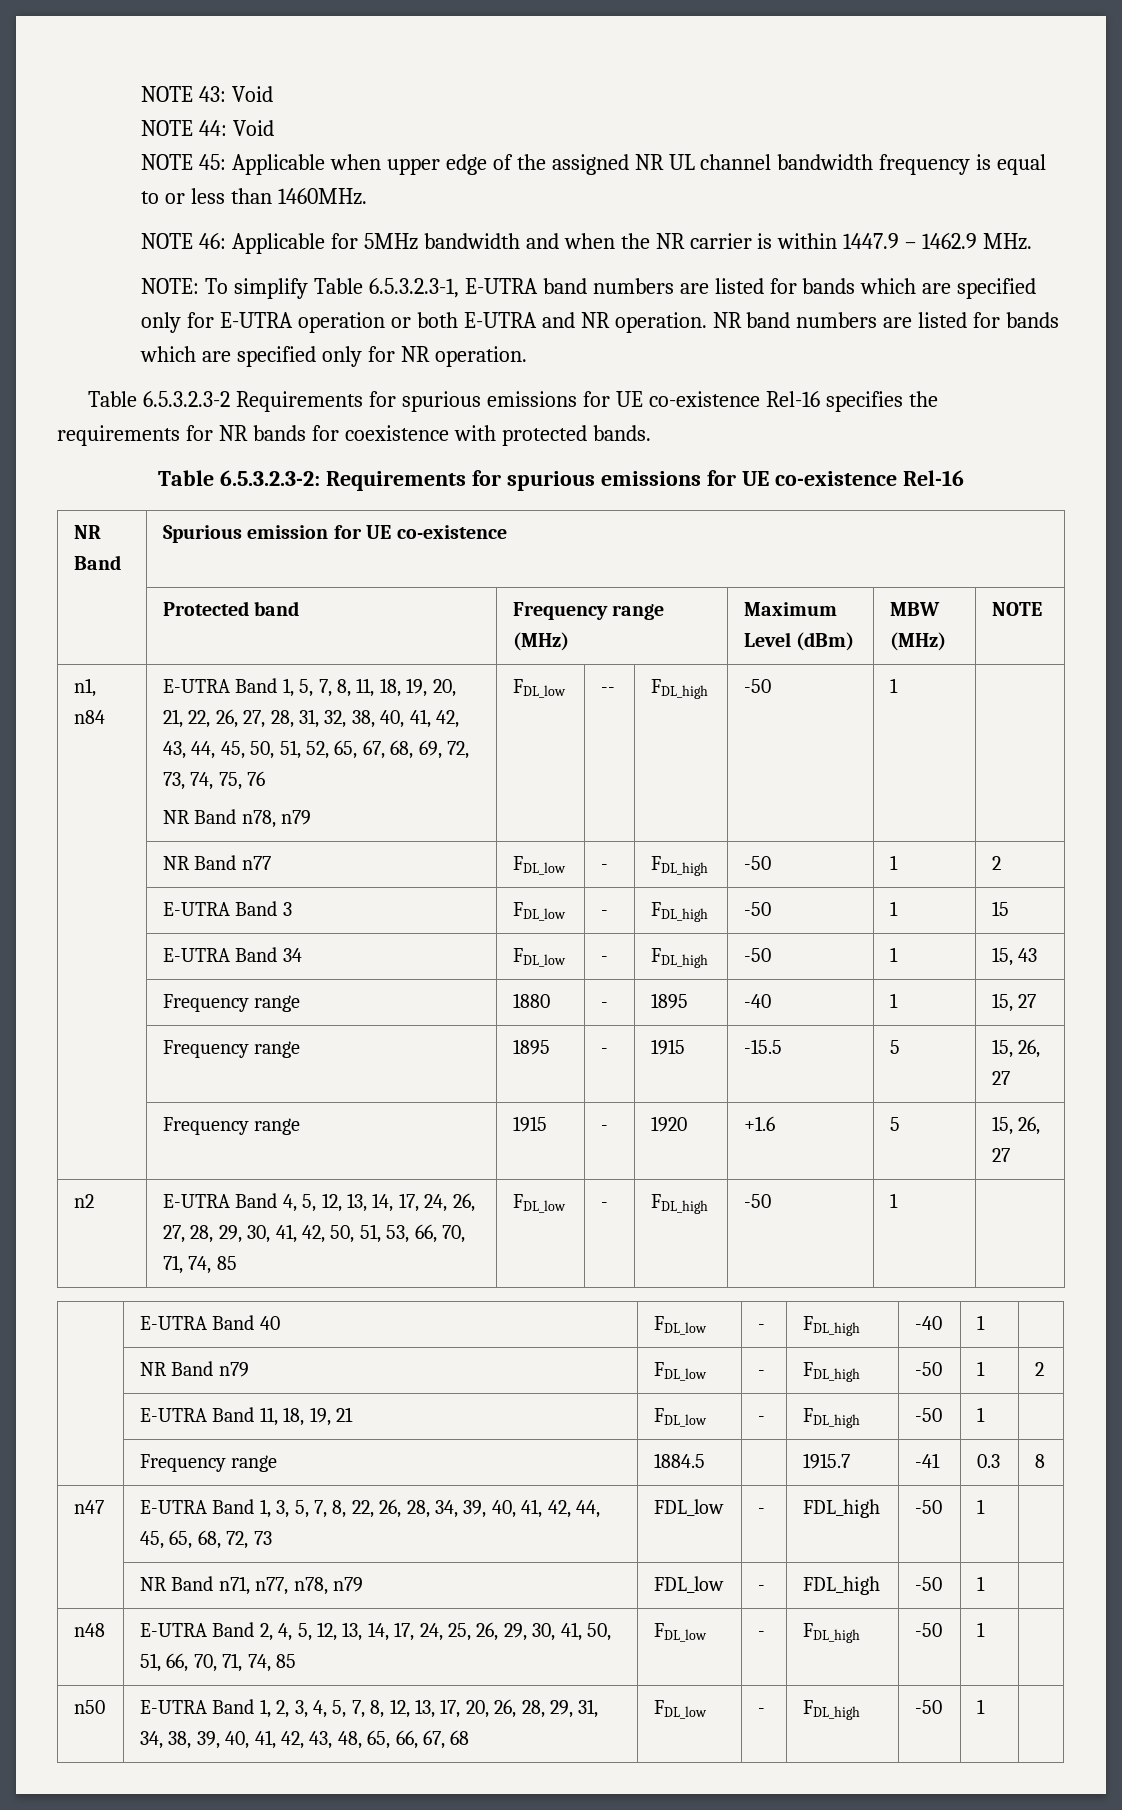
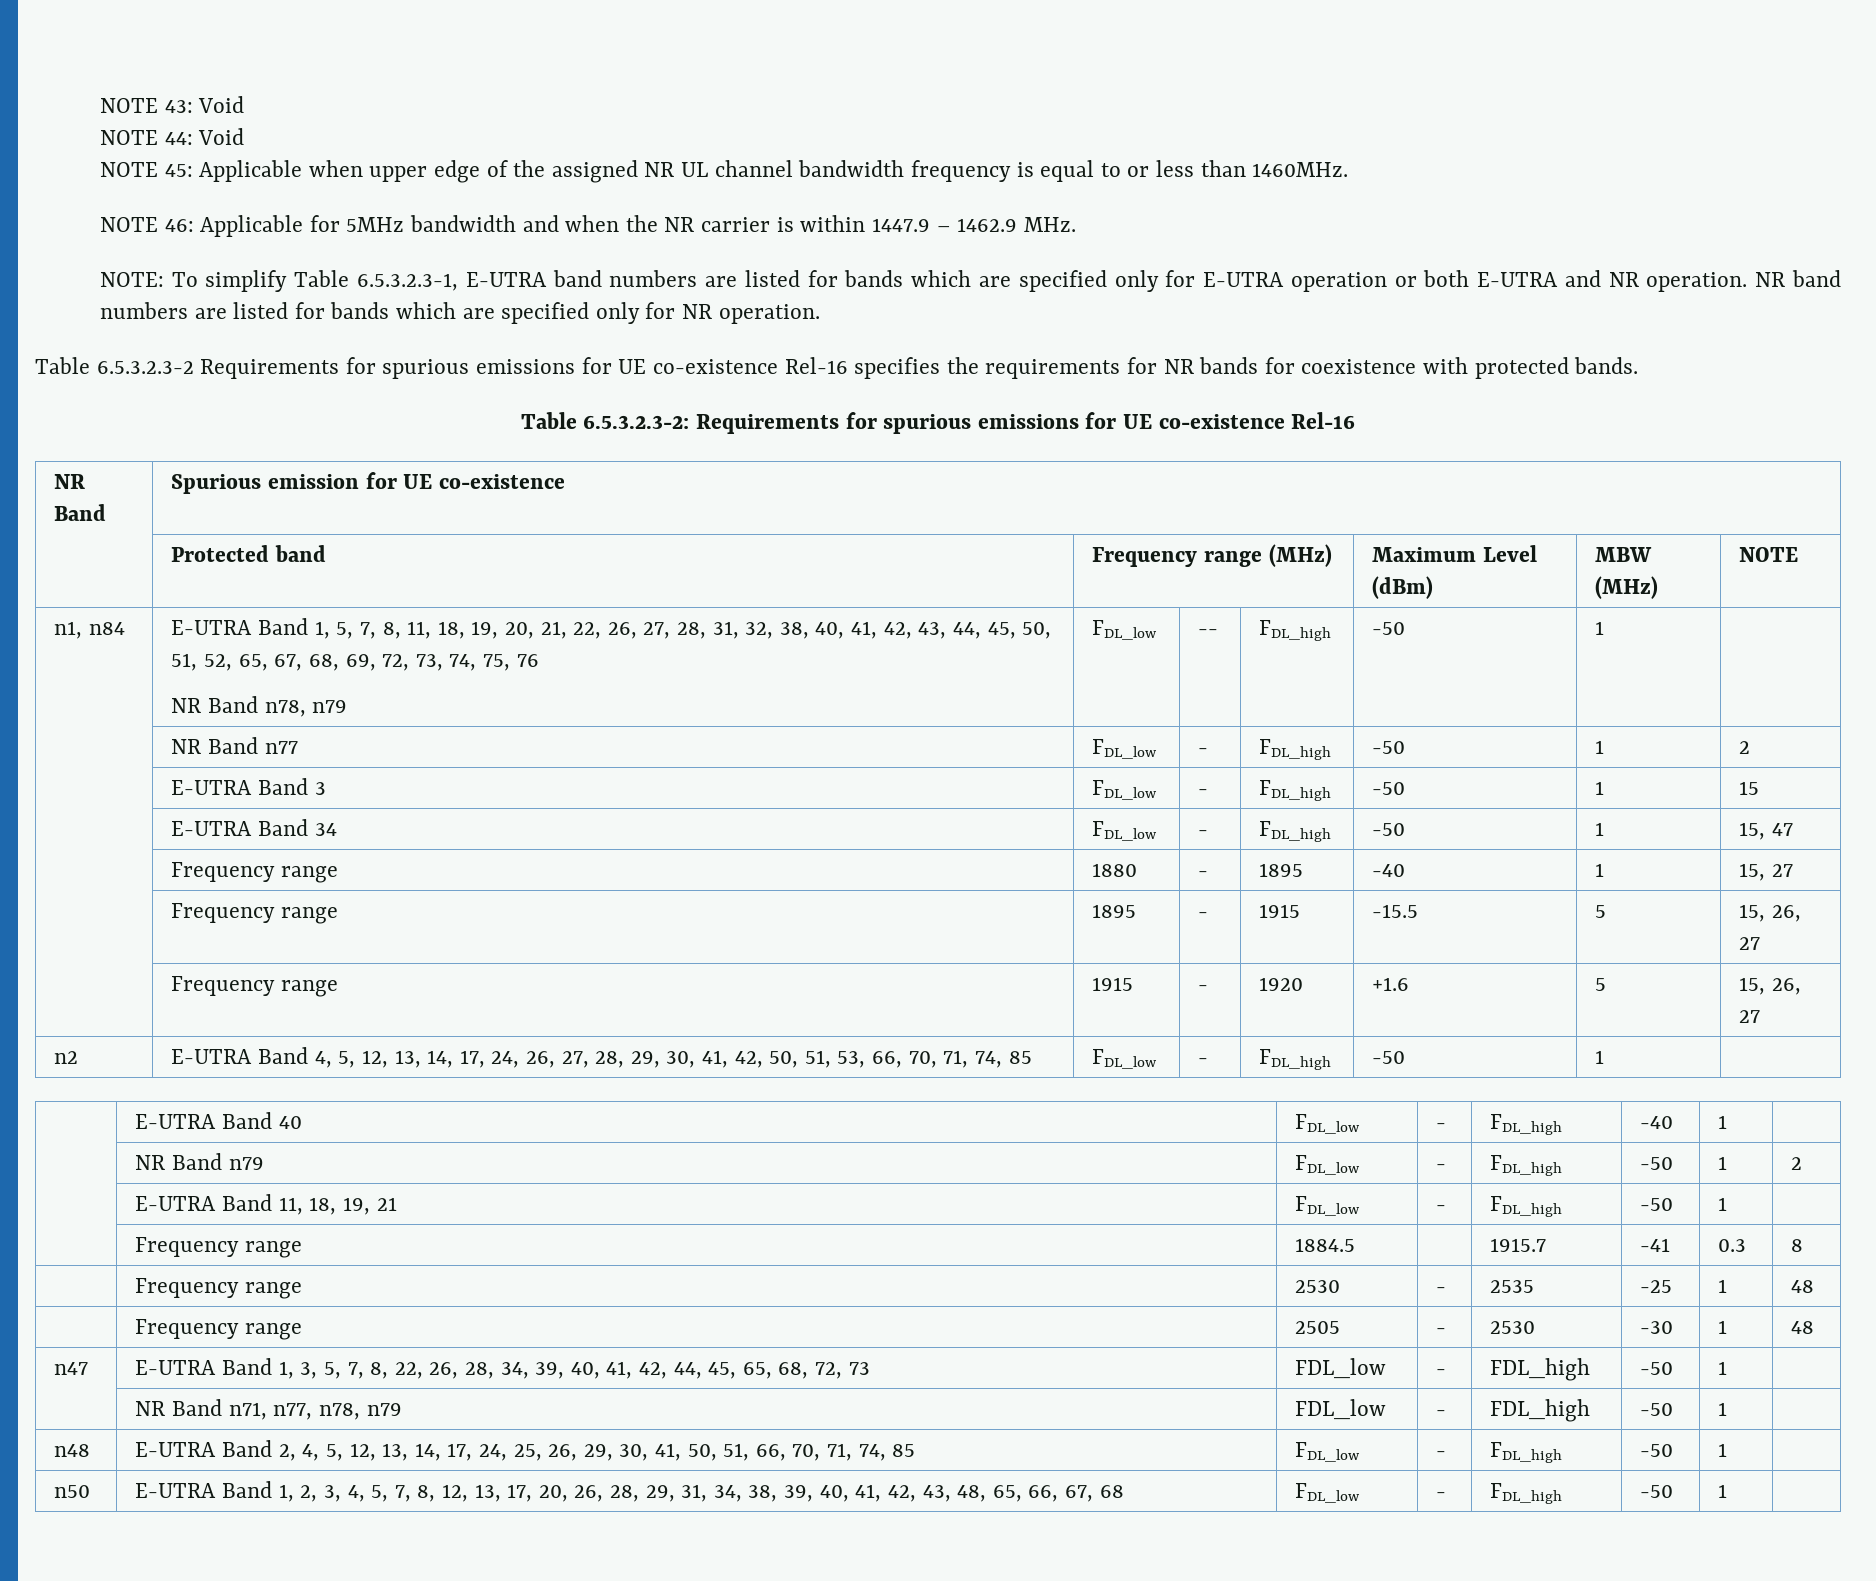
[1018,948,1038,962] 43 -> [1772,823,1794,836] 47
(1046, 1461) none -> [135,1278,303,1299] [1295,1280,1341,1293] [1436,1287,1447,1293] [1490,1280,1535,1293] [1640,1280,1673,1293] [1718,1279,1728,1293] [1791,1280,1815,1293] [135,1319,303,1340] [1295,1321,1341,1334] [1436,1328,1447,1334] [1490,1321,1536,1334] [1640,1321,1674,1334] [1718,1320,1728,1334] [1791,1321,1815,1334] // | Frequency range | 2530 | - | 2535 | -25 | 1 | 48 // | Frequency range | 2505 | - | 2530 | -30 | 1 | 48

